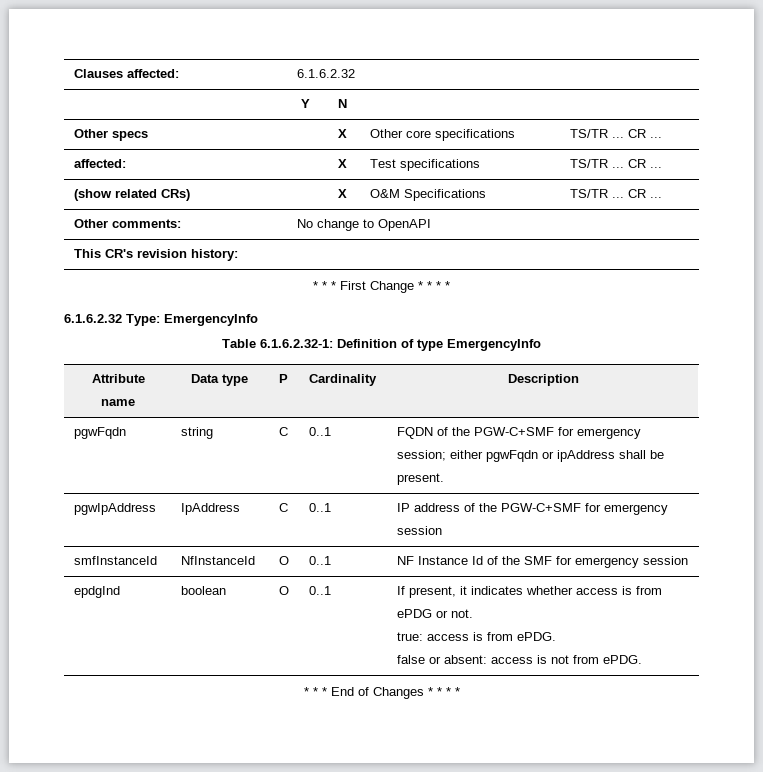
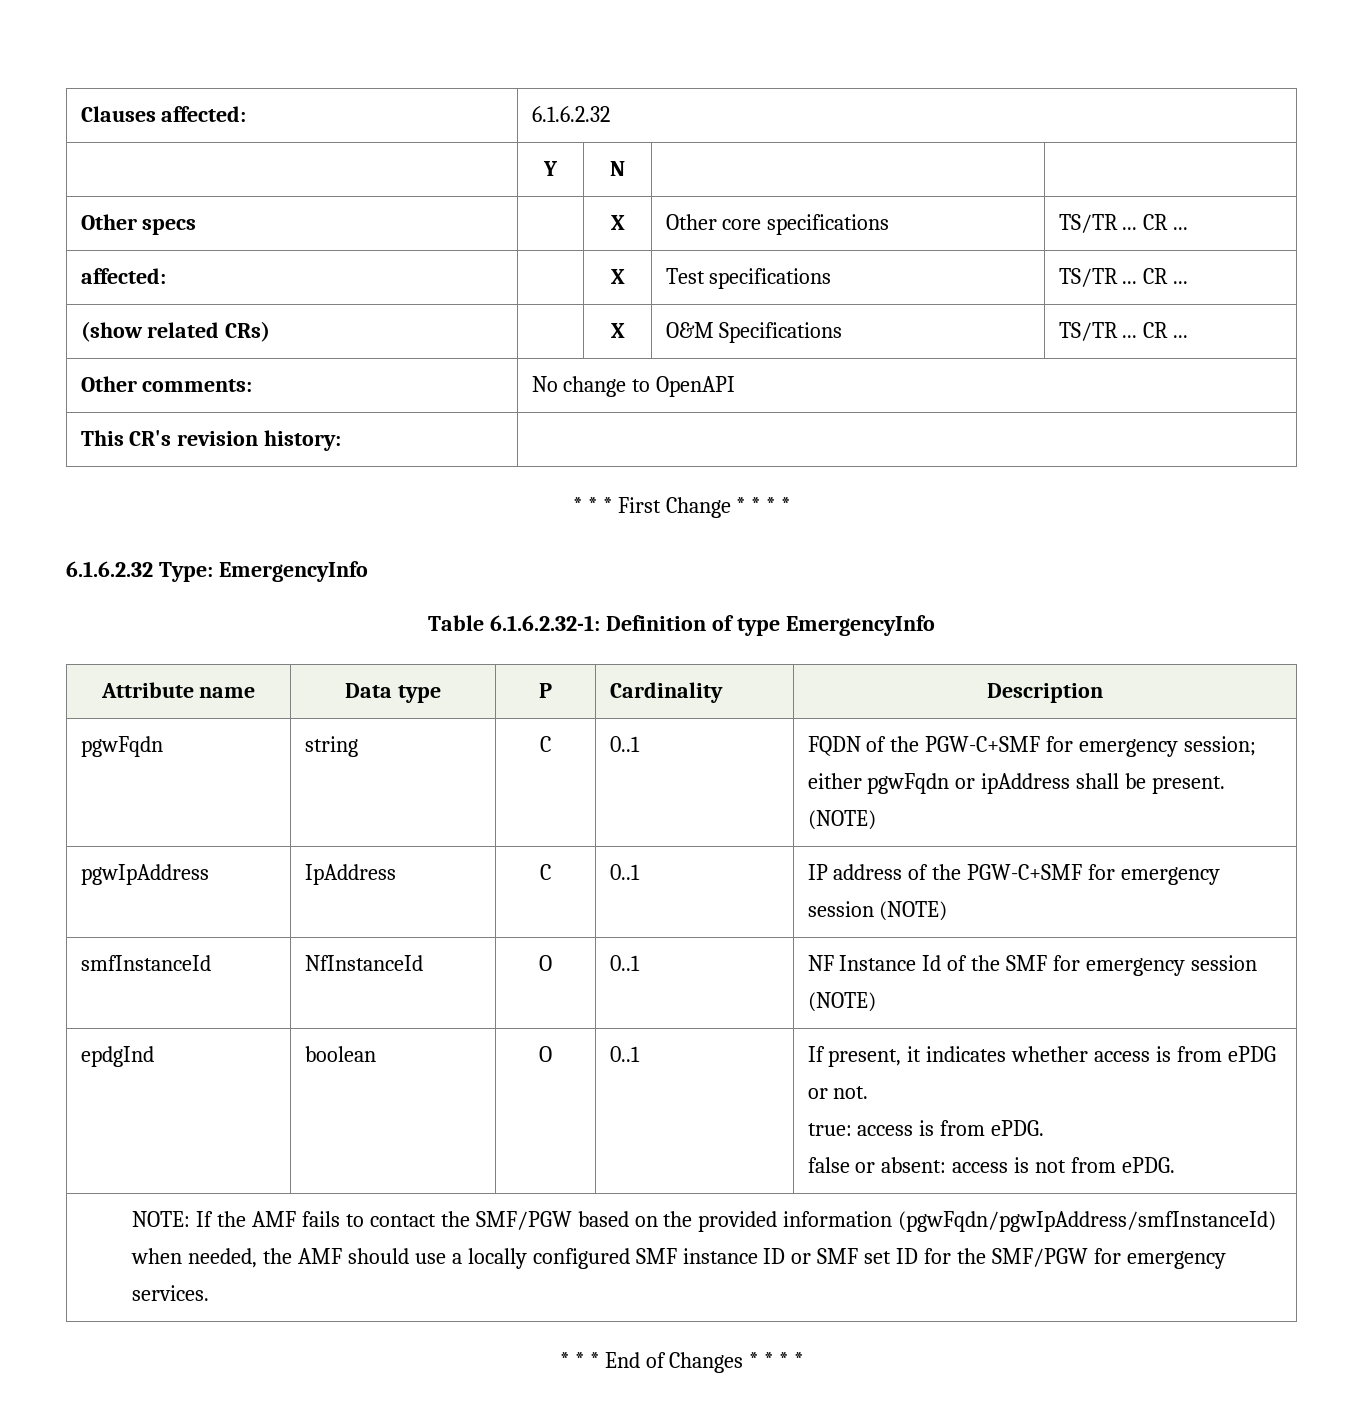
(445, 479) none -> [807,810,876,830] (NOTE)
(443, 530) none -> [879,901,948,921] (NOTE)
(689, 560) none -> [807,992,876,1012] (NOTE)
(643, 659) none -> [132,1211,1277,1232] [131,1248,1226,1269] [132,1285,210,1301] // NOTE: If the AMF fails to contact the SMF/PGW based on the provided information (pgwFqdn/pgwIpAddress/smfInstanceId) when needed, the AMF should use a locally configured SMF instance ID or SMF set ID for the SMF/PGW for emergency services.

